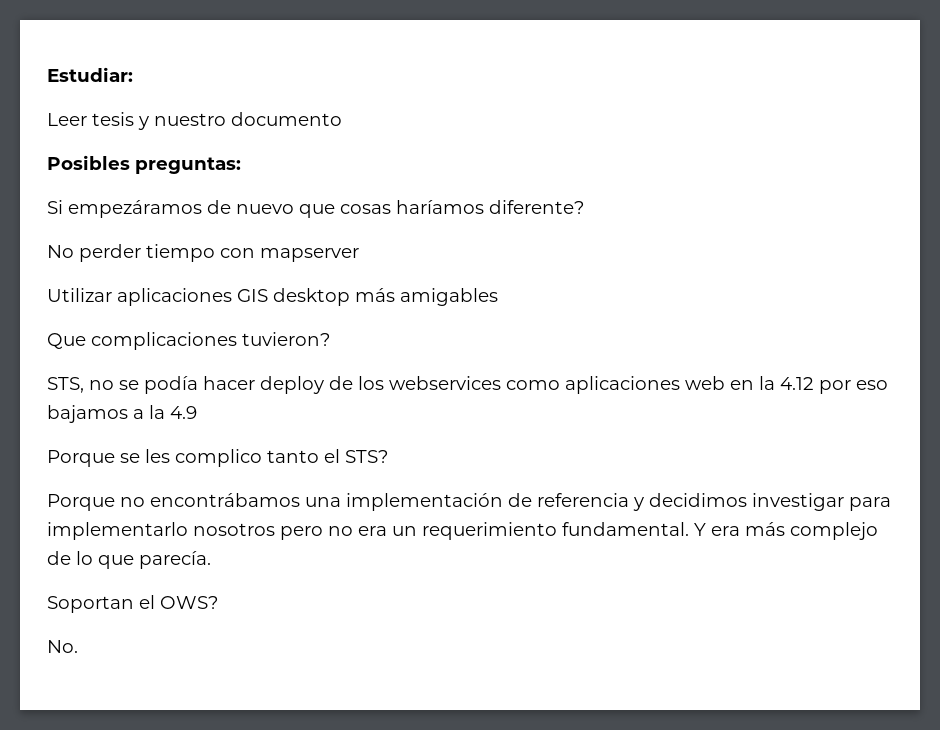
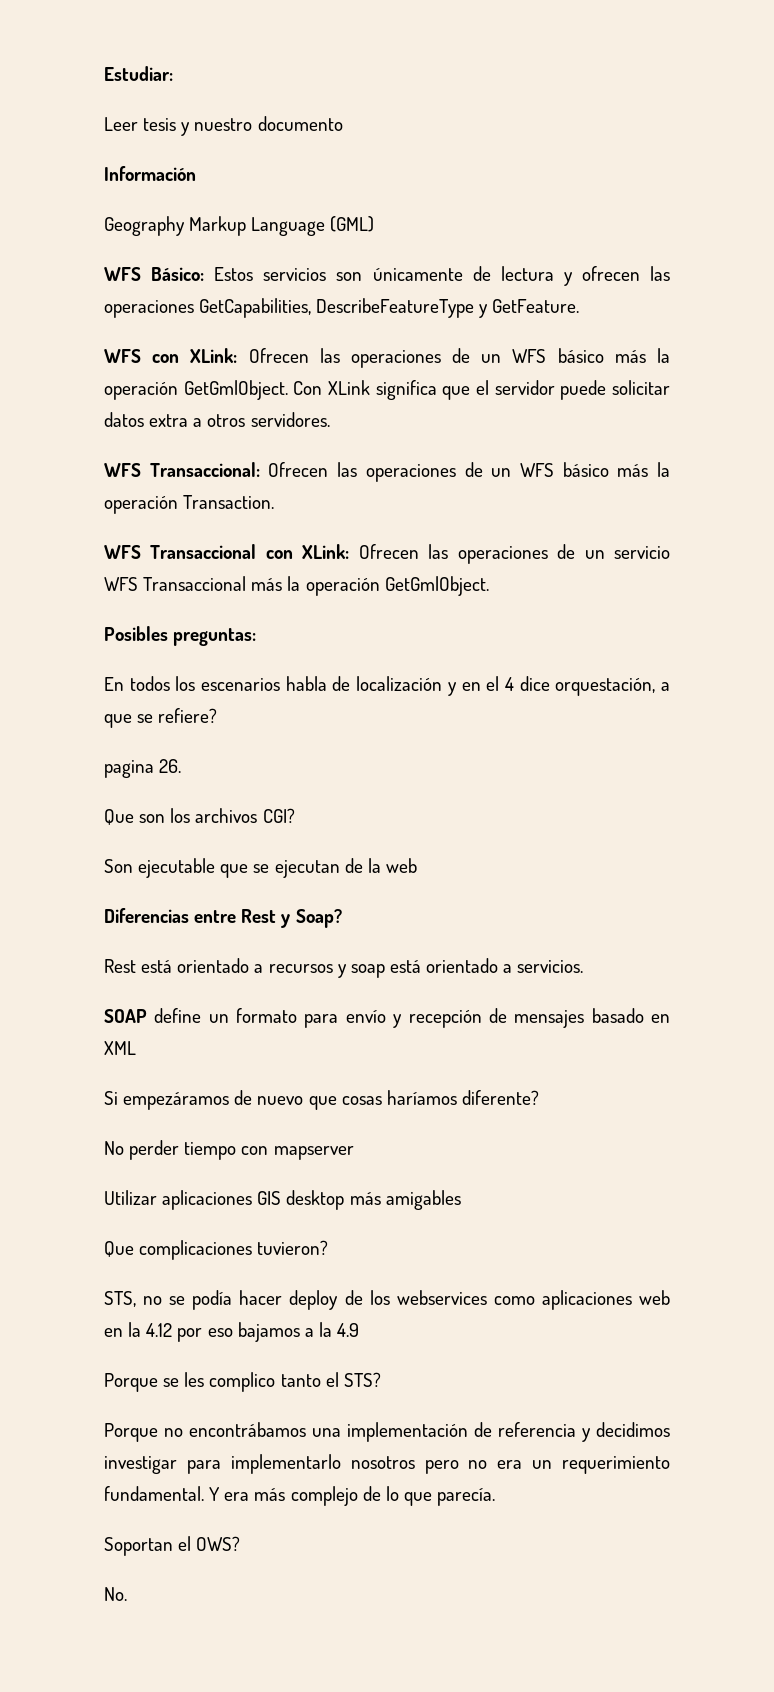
[47,155,241,174] Posibles preguntas: -> [104,166,196,181] [104,216,375,236] [104,266,671,286] [104,298,580,318] [104,348,670,368] [104,380,671,400] [104,412,330,427] [104,462,670,482] [104,495,275,514] [104,544,671,564] [104,576,489,596] [104,626,257,646] [104,676,670,696] [104,708,218,728] [104,759,182,778] [104,808,295,825] [104,858,417,878] [104,908,342,928] [104,958,584,978] [104,1008,671,1028] [104,1041,136,1055] Información // Geography Markup Language (GML) // WFS Básico: Estos servicios son únicamente de lectura y ofrecen las operaciones GetCapabilities, DescribeFeatureType y GetFeature. // WFS con XLink: Ofrecen las operaciones de un WFS básico más la operación GetGmlObject. Con XLink significa que el servidor puede solicitar datos extra a otros servidores. // WFS Transaccional: Ofrecen las operaciones de un WFS básico más la operación Transaction. // WFS Transaccional con XLink: Ofrecen las operaciones de un servicio WFS Transaccional más la operación GetGmlObject. // Posibles preguntas: // En todos los escenarios habla de localización y en el 4 dice orquestación, a que se refiere? // pagina 26. // Que son los archivos CGI? // Son ejecutable que se ejecutan de la web // Diferencias entre Rest y Soap? // Rest está orientado a recursos y soap está orientado a servicios. // SOAP define un formato para envío y recepción de mensajes basado en XML

